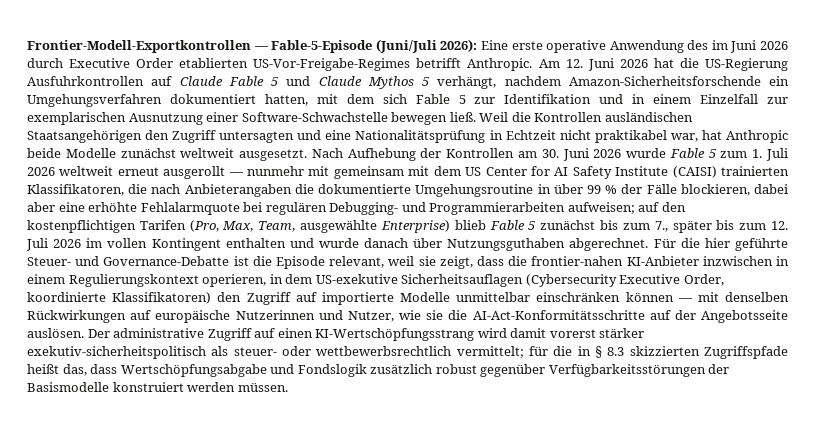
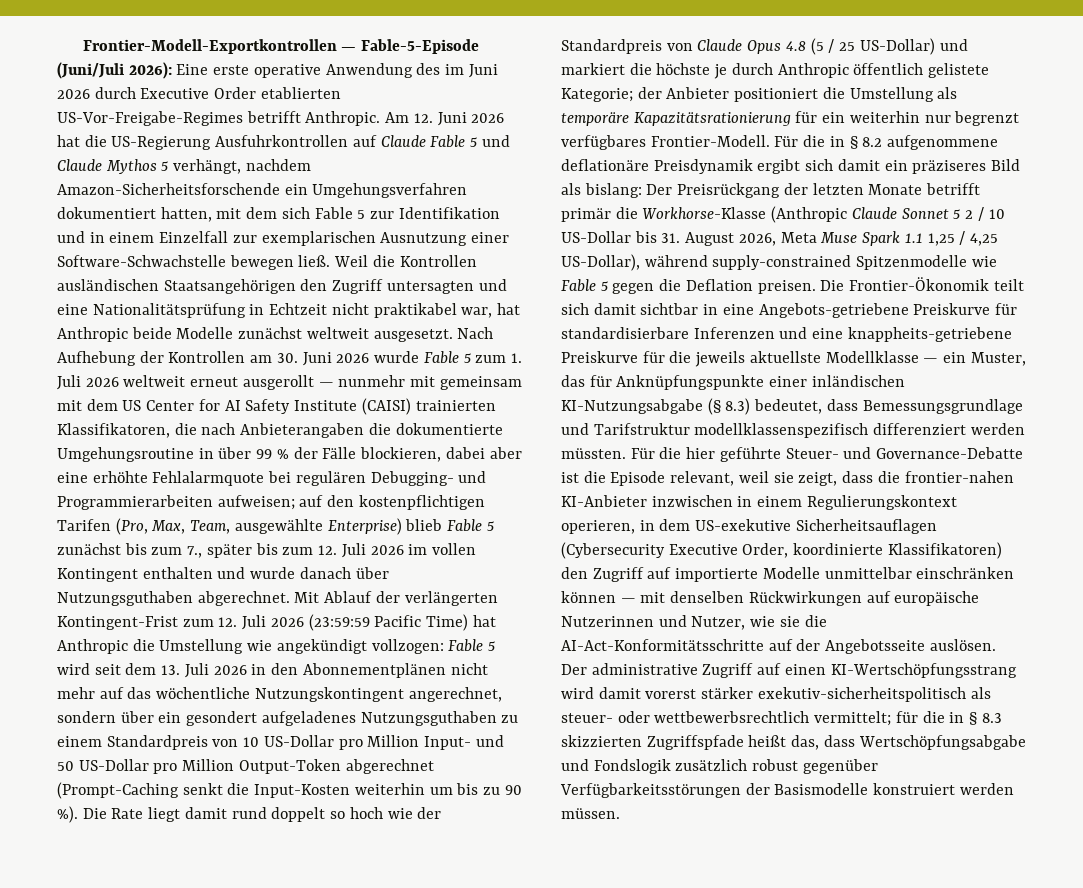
(649, 244) none -> [294,591,498,606] [57,614,496,631] [57,639,496,654] [57,663,488,678] [57,687,502,702] [57,711,519,726] [57,735,504,750] [57,759,434,774] [57,782,522,799] [57,806,442,823] [561,38,968,55] [561,63,990,79] [561,87,958,102] [561,111,1020,126] [561,135,999,150] [561,159,1021,174] [561,183,981,198] [561,206,1005,223] [561,231,998,246] [561,254,997,271] [561,277,1024,294] [561,303,1018,318] [561,327,1012,342] [561,351,1026,367] [561,375,905,390] [561,398,1023,415] [561,423,1025,438] [561,448,626,459] Mit Ablauf der verlängerten Kontingent-Frist zum 12. Juli 2026 (23:59:59 Pacific Time) hat Anthropic die Umstellung wie angekündigt vollzogen: Fable 5 wird seit dem 13. Juli 2026 in den Abonnementplänen nicht mehr auf das wöchentliche Nutzungskontingent angerechnet, sondern über ein gesondert aufgeladenes Nutzungsguthaben zu einem Standardpreis von 10 US-Dollar pro Million Input- und 50 US-Dollar pro Million Output-Token abgerechnet (Prompt-Caching senkt die Input-Kosten weiterhin um bis zu 90 %). Die Rate liegt damit rund doppelt so hoch wie der Standardpreis von Claude Opus 4.8 (5 / 25 US-Dollar) und markiert die höchste je durch Anthropic öffentlich gelistete Kategorie; der Anbieter positioniert die Umstellung als temporäre Kapazitätsrationierung für ein weiterhin nur begrenzt verfügbares Frontier-Modell. Für die in § 8.2 aufgenommene deflationäre Preisdynamik ergibt sich damit ein präziseres Bild als bislang: Der Preisrückgang der letzten Monate betrifft primär die Workhorse-Klasse (Anthropic Claude Sonnet 5 2 / 10 US-Dollar bis 31. August 2026, Meta Muse Spark 1.1 1,25 / 4,25 US-Dollar), während supply-constrained Spitzenmodelle wie Fable 5 gegen die Deflation preisen. Die Frontier-Ökonomik teilt sich damit sichtbar in eine Angebots-getriebene Preiskurve für standardisierbare Inferenzen und eine knappheits-getriebene Preiskurve für die jeweils aktuellste Modellklasse — ein Muster, das für Anknüpfungspunkte einer inländischen KI-Nutzungsabgabe (§ 8.3) bedeutet, dass Bemessungsgrundlage und Tarifstruktur modellklassenspezifisch differenziert werden müssten.

